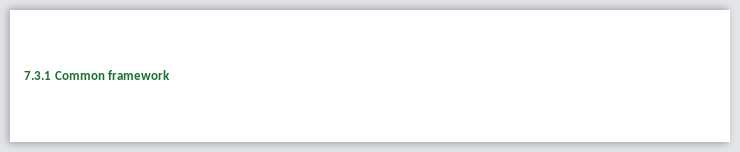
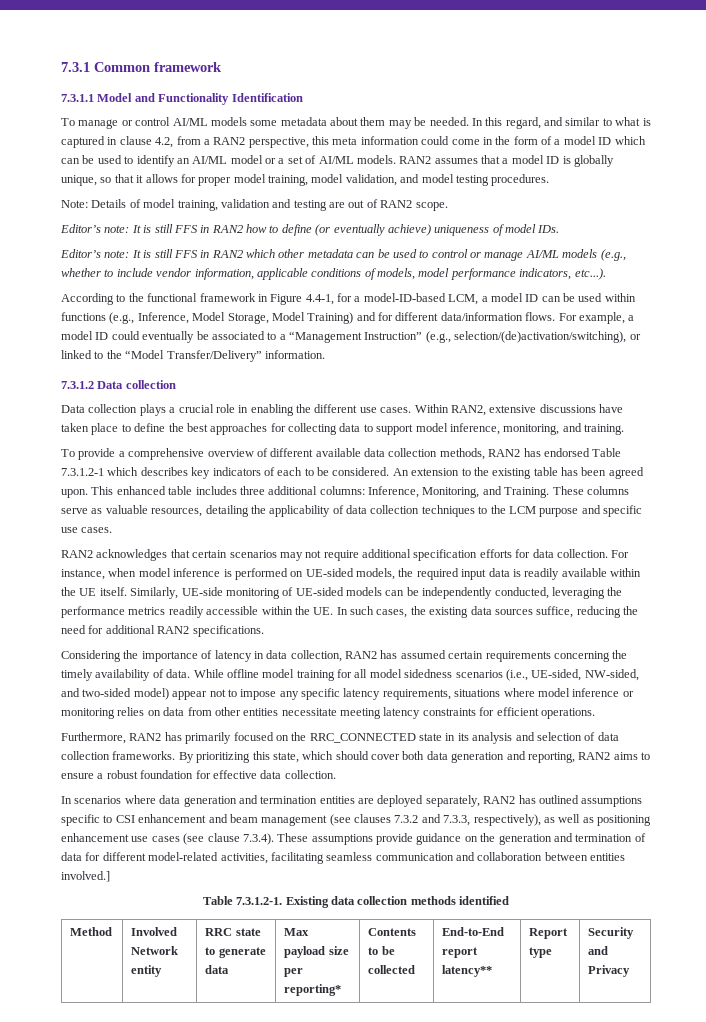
(171, 75) none -> [61,93,303,105] [61,117,651,129] [61,136,646,148] [61,155,614,167] [61,174,550,186] [61,199,448,211] [60,224,560,236] [60,249,626,261] [61,268,606,280] [61,293,636,305] [61,312,635,324] [61,331,641,343] [61,350,325,362] [61,380,176,389] [61,404,623,416] [61,423,624,435] [61,448,622,460] [61,467,644,479] [61,486,629,498] [61,505,642,517] [61,527,113,533] [61,549,630,561] [61,568,641,580] [61,587,623,599] [61,606,638,618] [61,625,264,637] [61,650,628,662] [61,669,639,681] [61,688,634,700] [61,707,595,719] [61,732,619,744] [61,751,650,763] [61,770,336,779] [61,795,643,807] [61,814,651,826] [61,833,646,845] [61,852,626,864] [61,871,110,882] [202,896,510,908] [70,927,113,936] [131,927,178,936] [131,946,179,955] [131,965,163,977] [205,928,261,936] [205,947,266,958] [205,965,230,974] [284,928,310,936] [284,946,349,958] [284,968,304,977] [284,984,342,996] [368,928,417,936] [368,946,395,955] [368,965,416,974] [442,927,505,936] [442,947,479,958] [442,965,493,977] [529,928,569,939] [529,947,553,958] [588,927,635,939] [588,946,609,955] [588,965,631,977] // 7.3.1.1 Model and Functionality Identification // To manage or control AI/ML models some metadata about them may be needed. In this regard, and similar to what is captured in clause 4.2, from a RAN2 perspective, this meta information could come in the form of a model ID which can be used to identify an AI/ML model or a set of AI/ML models. RAN2 assumes that a model ID is globally unique, so that it allows for proper model training, model validation, and model testing procedures. // Note: Details of model training, validation and testing are out of RAN2 scope. // Editor’s note: It is still FFS in RAN2 how to define (or eventually achieve) uniqueness of model IDs. // Editor’s note: It is still FFS in RAN2 which other metadata can be used to control or manage AI/ML models (e.g., whether to include vendor information, applicable conditions of models, model performance indicators, etc...). // According to the functional framework in Figure 4.4-1, for a model-ID-based LCM, a model ID can be used within functions (e.g., Inference, Model Storage, Model Training) and for different data/information flows. For example, a model ID could eventually be associated to a “Management Instruction” (e.g., selection/(de)activation/switching), or linked to the “Model Transfer/Delivery” information. // 7.3.1.2 Data collection // Data collection plays a crucial role in enabling the different use cases. Within RAN2, extensive discussions have taken place to define the best approaches for collecting data to support model inference, monitoring, and training. // To provide a comprehensive overview of different available data collection methods, RAN2 has endorsed Table 7.3.1.2-1 which describes key indicators of each to be considered. An extension to the existing table has been agreed upon. This enhanced table includes three additional columns: Inference, Monitoring, and Training. These columns serve as valuable resources, detailing the applicability of data collection techniques to the LCM purpose and specific use cases. // RAN2 acknowledges that certain scenarios may not require additional specification efforts for data collection. For instance, when model inference is performed on UE-sided models, the required input data is readily available within the UE itself. Similarly, UE-side monitoring of UE-sided models can be independently conducted, leveraging the performance metrics readily accessible within the UE. In such cases, the existing data sources suffice, reducing the need for additional RAN2 specifications. // Considering the importance of latency in data collection, RAN2 has assumed certain requirements concerning the timely availability of data. While offline model training for all model sidedness scenarios (i.e., UE-sided, NW-sided, and two-sided model) appear not to impose any specific latency requirements, situations where model inference or monitoring relies on data from other entities necessitate meeting latency constraints for efficient operations. // Furthermore, RAN2 has primarily focused on the RRC_CONNECTED state in its analysis and selection of data collection frameworks. By prioritizing this state, which should cover both data generation and reporting, RAN2 aims to ensure a robust foundation for effective data collection. // In scenarios where data generation and termination entities are deployed separately, RAN2 has outlined assumptions specific to CSI enhancement and beam management (see clauses 7.3.2 and 7.3.3, respectively), as well as positioning enhancement use cases (see clause 7.3.4). These assumptions provide guidance on the generation and termination of data for different model-related activities, facilitating seamless communication and collaboration between entities involved.] // Table 7.3.1.2-1. Existing data collection methods identified // Method | Involved Network entity | RRC state to generate data | Max payload size per reporting* | Contents to be collected | End-to-End report latency** | Report type | Security and Privacy

